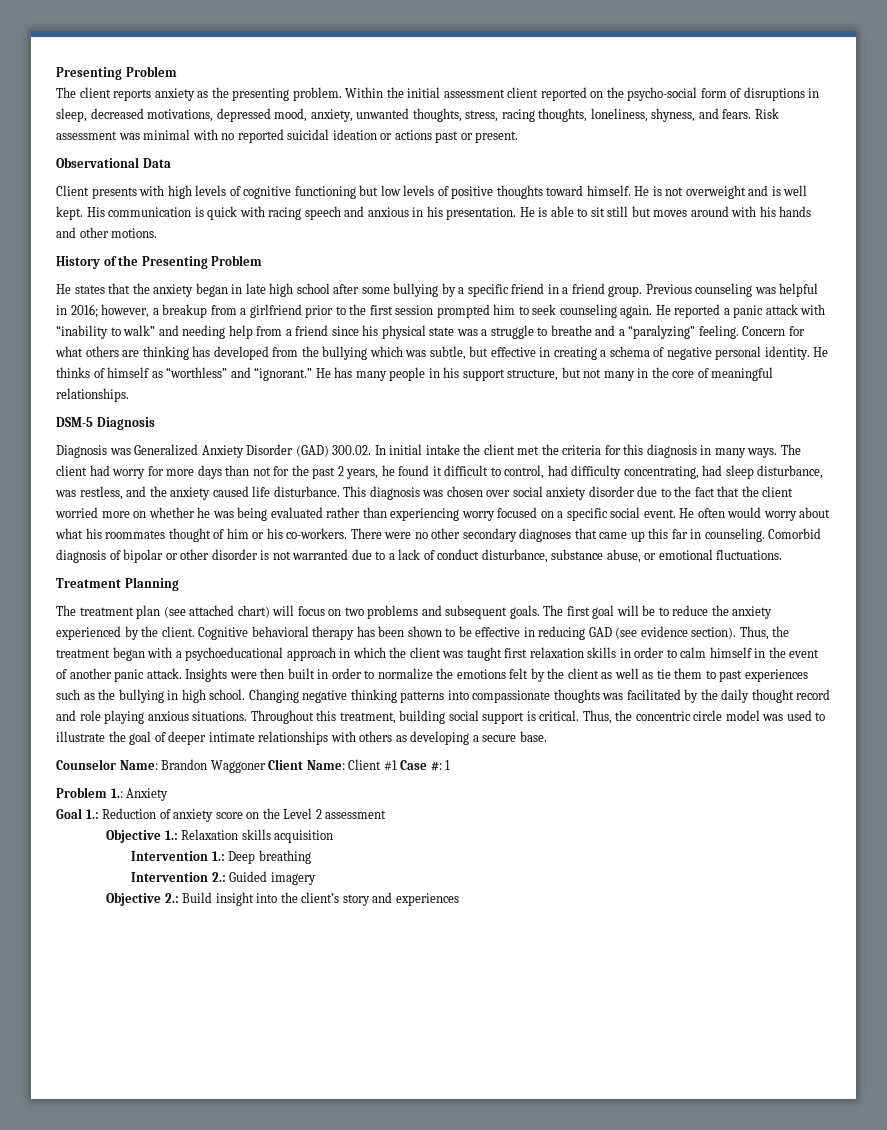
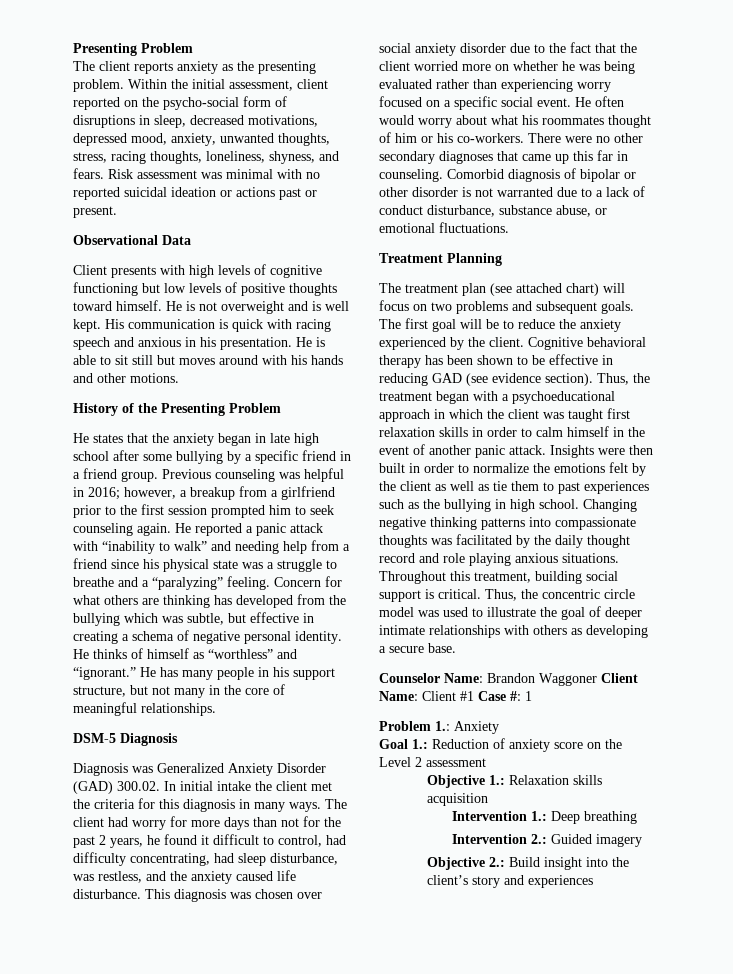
[443,89,505,98] assessment -> [229,80,293,91] assessment,

